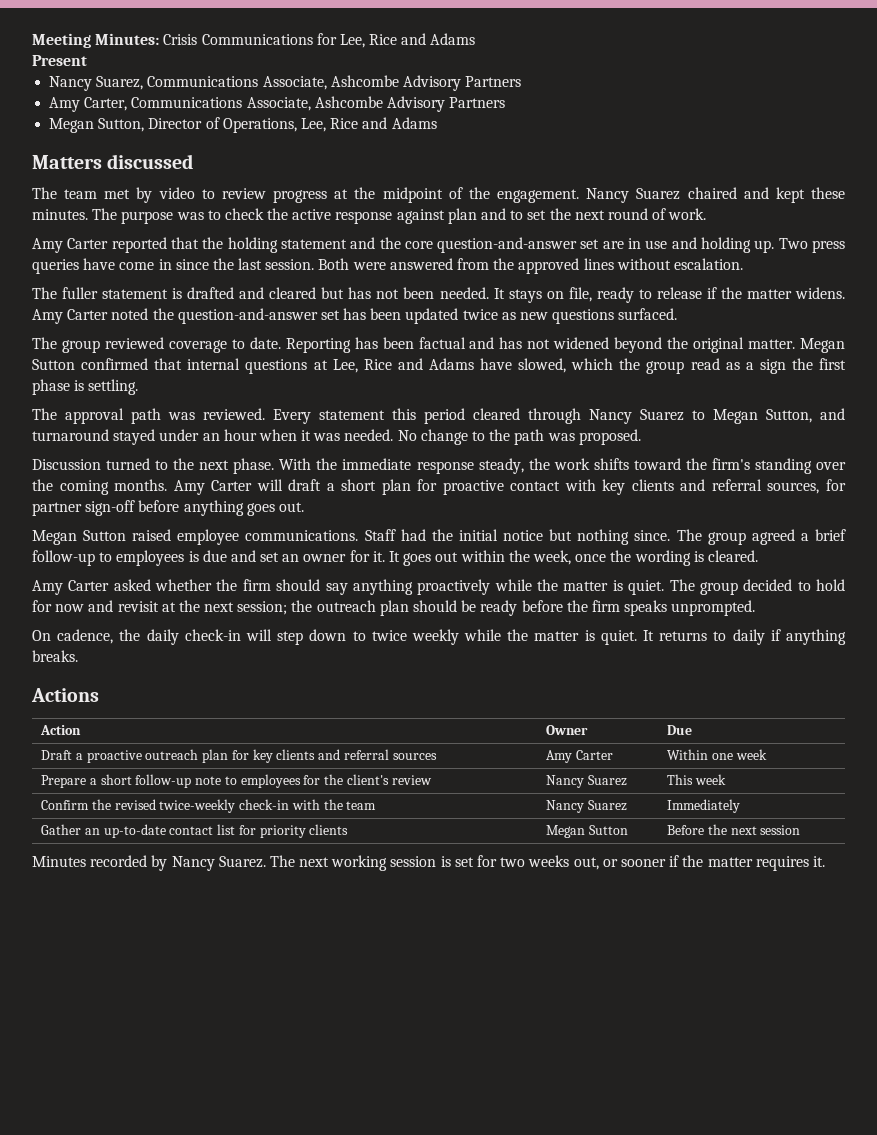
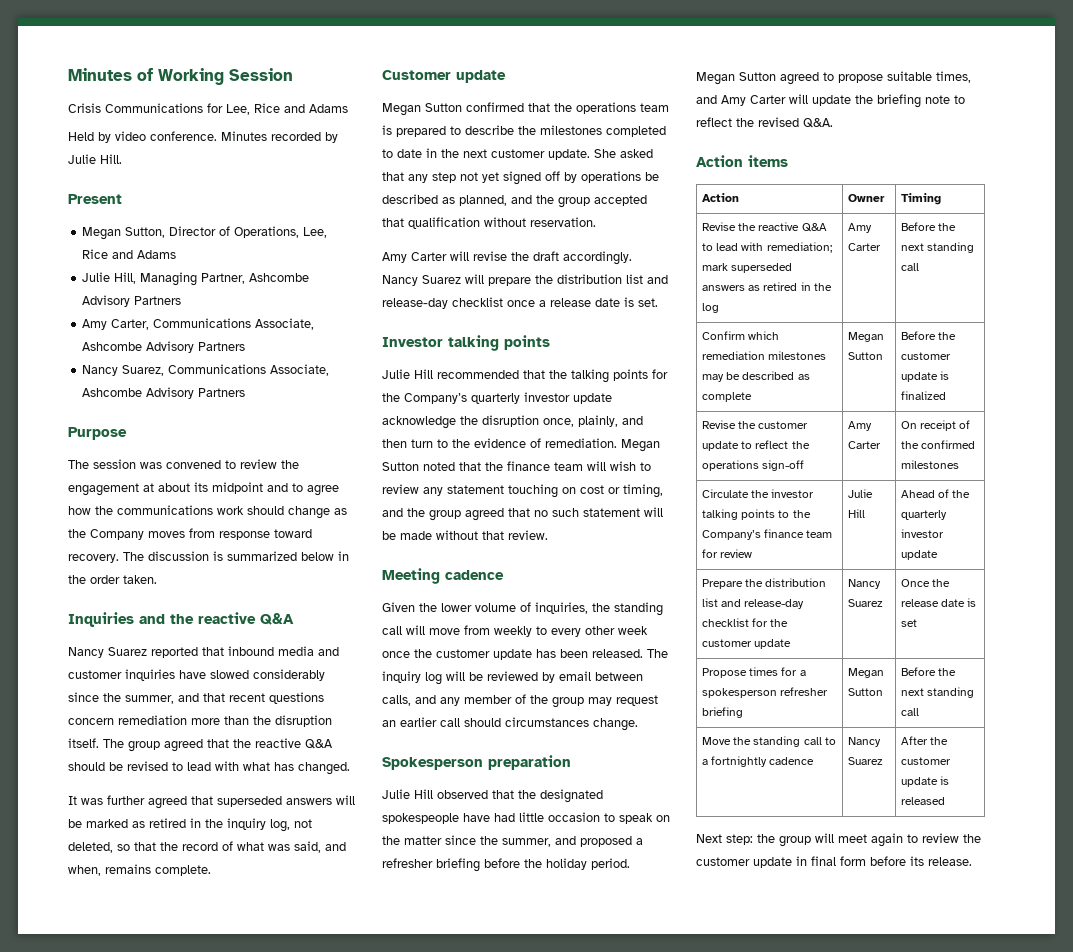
[32,33,160,48] Meeting Minutes: -> [68,68,293,85] Minutes of Working Session //
[32,55,87,66] [49,76,327,91] Present // Nancy Suarez, Communications Associate, -> [68,131,338,143] [68,154,122,164] [68,194,122,204] [82,226,328,240] [82,249,177,259] [82,272,246,286] Held by video conference. Minutes recorded by Julie Hill. // Present // Megan Sutton, Director of Operations, Lee, Rice and Adams // Julie Hill, Managing Partner,
[49,117,437,133] [32,154,194,169] [32,187,845,203] [32,208,707,224] [32,237,845,253] [32,258,743,274] [32,287,845,303] [32,308,678,324] [32,337,846,353] [32,358,847,374] [32,379,139,395] [32,408,845,424] [32,429,641,445] [32,458,846,474] [32,479,846,495] [32,500,304,516] [32,529,847,545] [32,550,758,566] [32,579,845,595] [32,600,756,616] [32,629,846,645] [32,650,78,662] [31,688,99,702] [39,725,81,735] [545,725,588,735] [666,725,692,735] [40,749,437,763] [545,750,613,763] [666,749,767,760] [40,774,432,788] [545,775,627,788] [666,774,726,785] [40,799,377,813] [545,800,627,813] [666,799,740,813] [40,824,349,838] Megan Sutton, Director of Operations, Lee, Rice and Adams // Matters discussed // The team met by video to review progress at the midpoint of the engagement. Nancy Suarez chaired and kept these minutes. The purpose was to check the active response against plan and to set the next round of work. // Amy Carter reported that the holding statement and the core question-and-answer set are in use and holding up. Two press queries have come in since the last session. Both were answered from the approved lines without escalation. // The fuller statement is drafted and cleared but has not been needed. It stays on file, ready to release if the matter widens. Amy Carter noted the question-and-answer set has been updated twice as new questions surfaced. // The group reviewed coverage to date. Reporting has been factual and has not widened beyond the original matter. Megan Sutton confirmed that internal questions at Lee, Rice and Adams have slowed, which the group read as a sign the first phase is settling. // The approval path was reviewed. Every statement this period cleared through Nancy Suarez to Megan Sutton, and turnaround stayed under an hour when it was needed. No change to the path was proposed. // Discussion turned to the next phase. With the immediate response steady, the work shifts toward the firm's standing over the coming months. Amy Carter will draft a short plan for proactive contact with key clients and referral sources, for partner sign-off before anything goes out. // Megan Sutton raised employee communications. Staff had the initial notice but nothing since. The group agreed a brief follow-up to employees is due and set an owner for it. It goes out within the week, once the wording is cleared. // Amy Carter asked whether the firm should say anything proactively while the matter is quiet. The group decided to hold for now and revisit at the next session; the outreach plan should be ready before the firm speaks unprompted. // On cadence, the daily check-in will step down to twice weekly while the matter is quiet. It returns to daily if anything breaks. // Actions // Action | Owner | Due // Draft a proactive outreach plan for key clients and referral sources | Amy Carter | Within one week // Prepare a short follow-up note to employees for the client's review | Nancy Suarez | This week // Confirm the revised twice-weekly check-in with the team | Nancy Suarez | Immediately // Gather an up-to-date contact list for priority clients -> [82,364,330,376] [82,387,246,399] [68,427,127,440] [68,459,299,469] [68,482,339,496] [68,505,347,519] [68,528,312,540] [68,551,349,563] [68,575,157,584] [68,612,294,627] [68,646,339,658] [68,669,325,681] [68,692,324,704] [68,715,332,727] [68,738,333,752] [68,761,350,775] [68,795,355,809] [68,818,312,832] [68,841,346,853] [68,864,211,876] [382,70,506,83] [382,102,669,116] [382,125,666,137] [382,148,653,160] [382,171,659,185] [382,194,647,208] [382,217,596,229] [382,251,632,265] [382,274,668,286] [382,297,658,309] [382,335,550,351] [382,369,668,383] [382,392,612,404] [382,415,643,429] [382,438,660,452] [382,461,651,471] [382,484,663,498] [382,507,663,521] [382,530,548,540] [382,568,504,584] [382,602,663,616] [382,625,648,637] [382,649,668,660] [382,671,643,685] [382,694,658,708] [382,717,638,731] [382,755,571,770] [382,789,603,803] [382,812,670,824] [382,835,643,847] [382,858,630,872] [696,71,971,85] [696,94,965,108] [696,117,833,128] [696,155,788,167] [702,193,740,202] [848,194,886,202] [901,193,942,205] [702,222,827,232] [702,242,832,253] [702,263,793,273] [702,282,832,291] [702,303,720,313] [848,223,873,233] [848,243,882,251] [901,222,957,231] [901,242,975,253] [901,263,920,271] [702,331,780,340] [702,351,827,360] [702,371,810,382] [702,392,753,402] [848,332,885,342] [848,352,884,360] [901,331,957,340] [901,352,952,360] [901,371,950,382] [901,391,947,400] [702,420,809,429] [702,440,810,451] [702,460,805,471] [848,421,873,431] [848,441,882,449] [901,420,971,431] [901,440,976,449] [901,460,960,469] [702,489,815,498] [702,509,811,520] [702,529,833,540] [702,549,753,558] [848,489,874,498] [848,509,866,518] [901,489,971,498] [901,510,948,520] [901,529,945,538] [901,550,939,560] [702,578,827,589] [702,598,805,609] [702,618,789,627] [702,639,792,649] [848,579,882,589] [848,599,884,607] [901,579,951,587] [901,598,977,607] [901,619,918,627] [702,667,806,678] [702,687,829,698] [702,707,744,718] Nancy Suarez, Communications Associate, Ashcombe Advisory Partners // Purpose // The session was convened to review the engagement at about its midpoint and to agree how the communications work should change as the Company moves from response toward recovery. The discussion is summarized below in the order taken. // Inquiries and the reactive Q&A // Nancy Suarez reported that inbound media and customer inquiries have slowed considerably since the summer, and that recent questions concern remediation more than the disruption itself. The group agreed that the reactive Q&A should be revised to lead with what has changed. // It was further agreed that superseded answers will be marked as retired in the inquiry log, not deleted, so that the record of what was said, and when, remains complete. // Customer update // Megan Sutton confirmed that the operations team is prepared to describe the milestones completed to date in the next customer update. She asked that any step not yet signed off by operations be described as planned, and the group accepted that qualification without reservation. // Amy Carter will revise the draft accordingly. Nancy Suarez will prepare the distribution list and release-day checklist once a release date is set. // Investor talking points // Julie Hill recommended that the talking points for the Company’s quarterly investor update acknowledge the disruption once, plainly, and then turn to the evidence of remediation. Megan Sutton noted that the finance team will wish to review any statement touching on cost or timing, and the group agreed that no such statement will be made without that review. // Meeting cadence // Given the lower volume of inquiries, the standing call will move from weekly to every other week once the customer update has been released. The inquiry log will be reviewed by email between calls, and any member of the group may request an earlier call should circumstances change. // Spokesperson preparation // Julie Hill observed that the designated spokespeople have had little occasion to speak on the matter since the summer, and proposed a refresher briefing before the holiday period. Megan Sutton agreed to propose suitable times, and Amy Carter will update the briefing note to reflect the revised Q&A. // Action items // Action | Owner | Timing // Revise the reactive Q&A to lead with remediation; mark superseded answers as retired in the log | Amy Carter | Before the next standing call // Confirm which remediation milestones may be described as complete | Megan Sutton | Before the customer update is finalized // Revise the customer update to reflect the operations sign-off | Amy Carter | On receipt of the confirmed milestones // Circulate the investor talking points to the Company’s finance team for review | Julie Hill | Ahead of the quarterly investor update // Prepare the distribution list and release-day checklist for the customer update | Nancy Suarez | Once the release date is set // Propose times for a spokesperson refresher briefing
[760,825,801,835] [32,855,825,871] session // Minutes recorded by Nancy Suarez. The next working session is set for two weeks out, or sooner if the matter requires it. -> [927,687,975,698] [901,708,920,716] [702,736,836,747] [702,756,815,767] [848,737,882,747] [848,757,884,765] [901,736,949,745] [901,757,952,765] [901,776,950,787] [901,797,946,805] [696,833,981,847] [696,856,972,868] standing call // Move the standing call to a fortnightly cadence | Nancy Suarez | After the customer update is released // Next step: the group will meet again to review the customer update in final form before its release.

